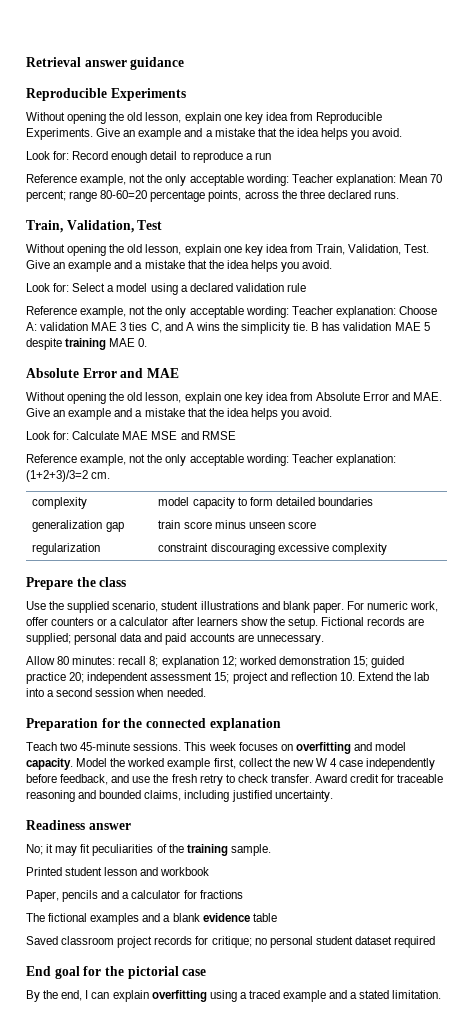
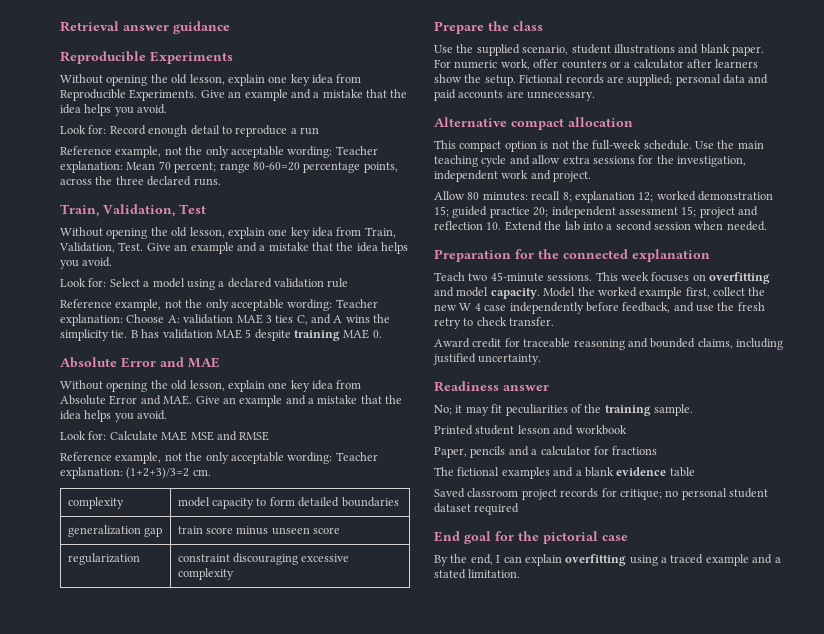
(324, 639) none -> [434,117,633,130] [434,140,764,152] [434,155,746,167] [434,170,592,182] // Alternative compact allocation // This compact option is not the full-week schedule. Use the main teaching cycle and allow extra sessions for the investigation, independent work and project.
(312, 778) none -> (555, 321) //

